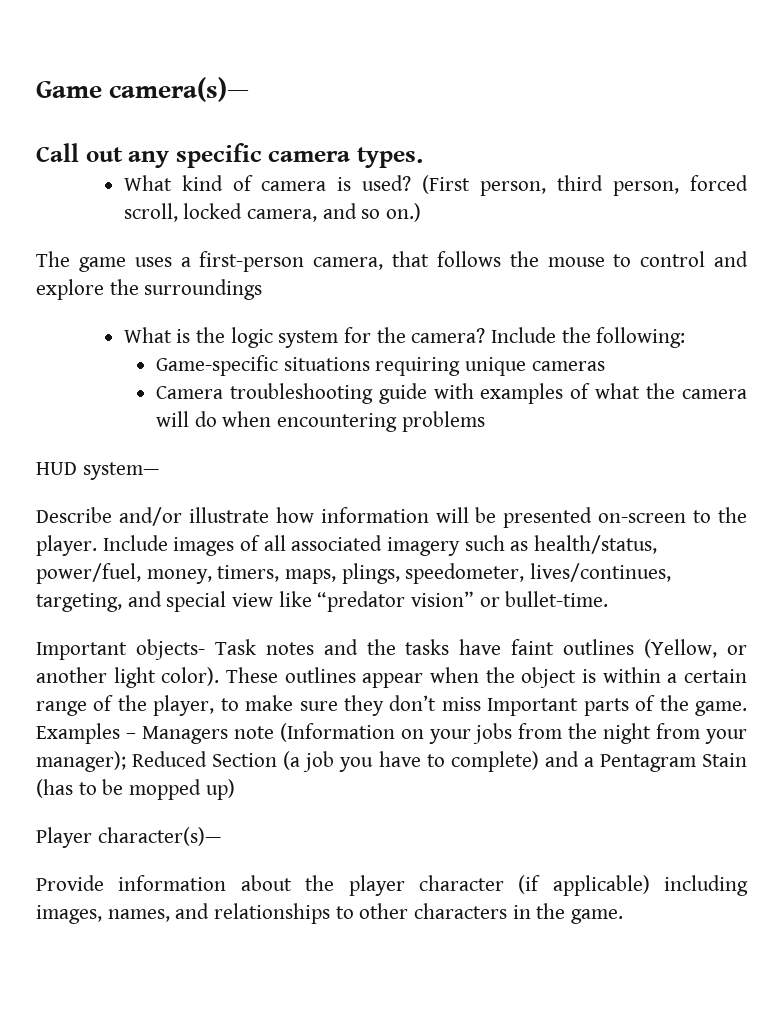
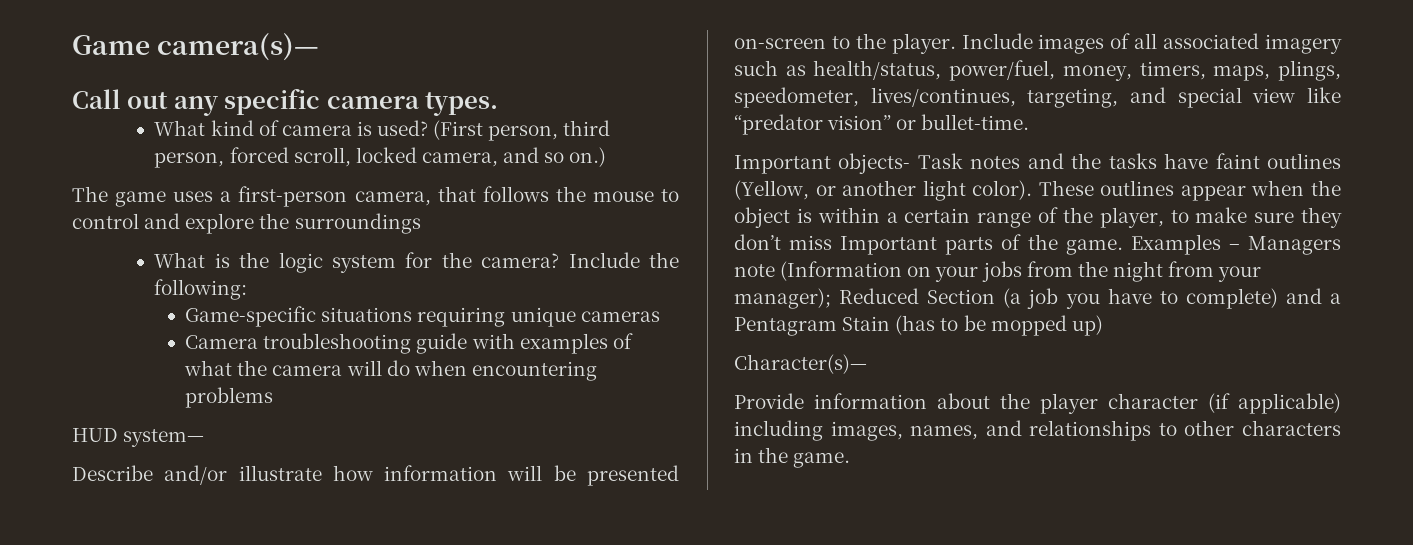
[36,827,221,848] Player character(s)— -> [734,354,867,374] Character(s)—

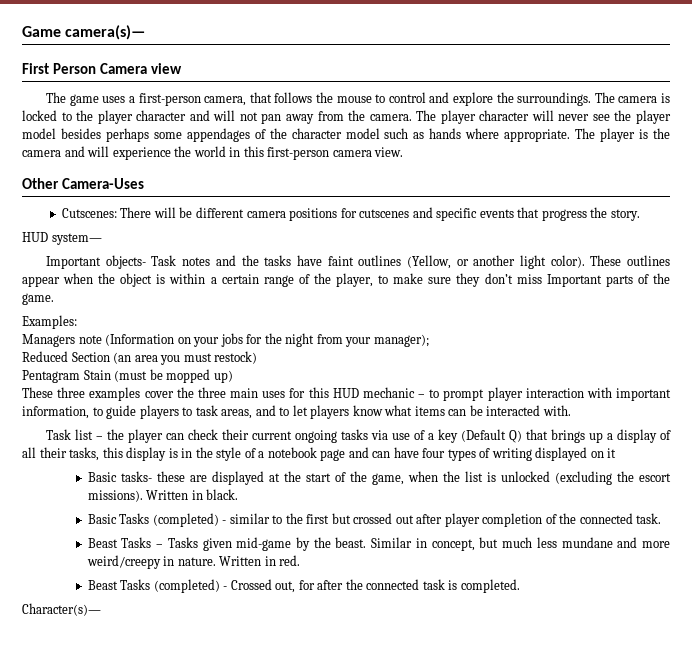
[72,88,499,116] [154,120,611,141] [154,147,607,168] Call out any specific camera types. // What kind of camera is used? (First person, third person, forced scroll, locked camera, and so on.) -> [22,63,183,74] First Person Camera view
[294,213,421,234] [154,252,679,273] [154,279,248,300] [185,306,660,327] [185,333,633,354] [184,360,597,381] [185,387,274,408] [72,428,205,447] [72,465,679,486] [734,33,1342,54] [734,60,1341,81] [734,87,1341,108] [734,114,1030,135] surroundings // What is the logic system for the camera? Include the following: // Game-specific situations requiring unique cameras // Camera troubleshooting guide with examples of what the camera will do when encountering problems // HUD system— // Describe and/or illustrate how information will be presented on-screen to the player. Include images of all associated imagery such as health/status, power/fuel, money, timers, maps, plings, speedometer, lives/continues, targeting, and special view like “predator vision” or bullet-time. -> [517,92,671,106] [22,110,671,124] [22,128,671,142] [22,146,404,160] [22,178,145,189] [61,207,640,221] [22,232,102,245] surroundings. The camera is locked to the player character and will not pan away from the camera. The player character will never see the player model besides perhaps some appendages of the character model such as hands where appropriate. The player is the camera and will experience the world in this first-person camera view. // Other Camera-Uses // Cutscenes: There will be different camera positions for cutscenes and specific events that progress the story. // HUD system—
[1130,234,1240,255] Examples – -> [22,315,77,329] // Examples: //
[1026,261,1073,277] from -> [246,334,263,344] for
(831, 298) none -> (429, 340) //
[1003,288,1342,309] [734,315,1103,336] [734,354,867,374] [734,393,1341,414] [734,420,1341,441] [734,447,851,468] (a job you have to complete) and a Pentagram Stain (has to be mopped up) // Character(s)— // Provide information about the player character (if applicable) including images, names, and relationships to other characters in the game. -> [113,351,258,365] [22,369,233,383] [22,387,671,401] [22,405,571,419] [46,429,671,443] [22,447,617,461] [87,471,672,485] [87,489,239,502] [87,513,662,527] [87,537,670,551] [86,555,301,569] [87,579,520,593] [22,603,101,616] (an area you must restock) // Pentagram Stain (must be mopped up) // These three examples cover the three main uses for this HUD mechanic – to prompt player interaction with important information, to guide players to task areas, and to let players know what items can be interacted with. // Task list – the player can check their current ongoing tasks via use of a key (Default Q) that brings up a display of all their tasks, this display is in the style of a notebook page and can have four types of writing displayed on it // Basic tasks- these are displayed at the start of the game, when the list is unlocked (excluding the escort missions). Written in black. // Basic Tasks (completed) - similar to the first but crossed out after player completion of the connected task. // Beast Tasks – Tasks given mid-game by the beast. Similar in concept, but much less mundane and more weird/creepy in nature. Written in red. // Beast Tasks (completed) - Crossed out, for after the connected task is completed. // Character(s)—

